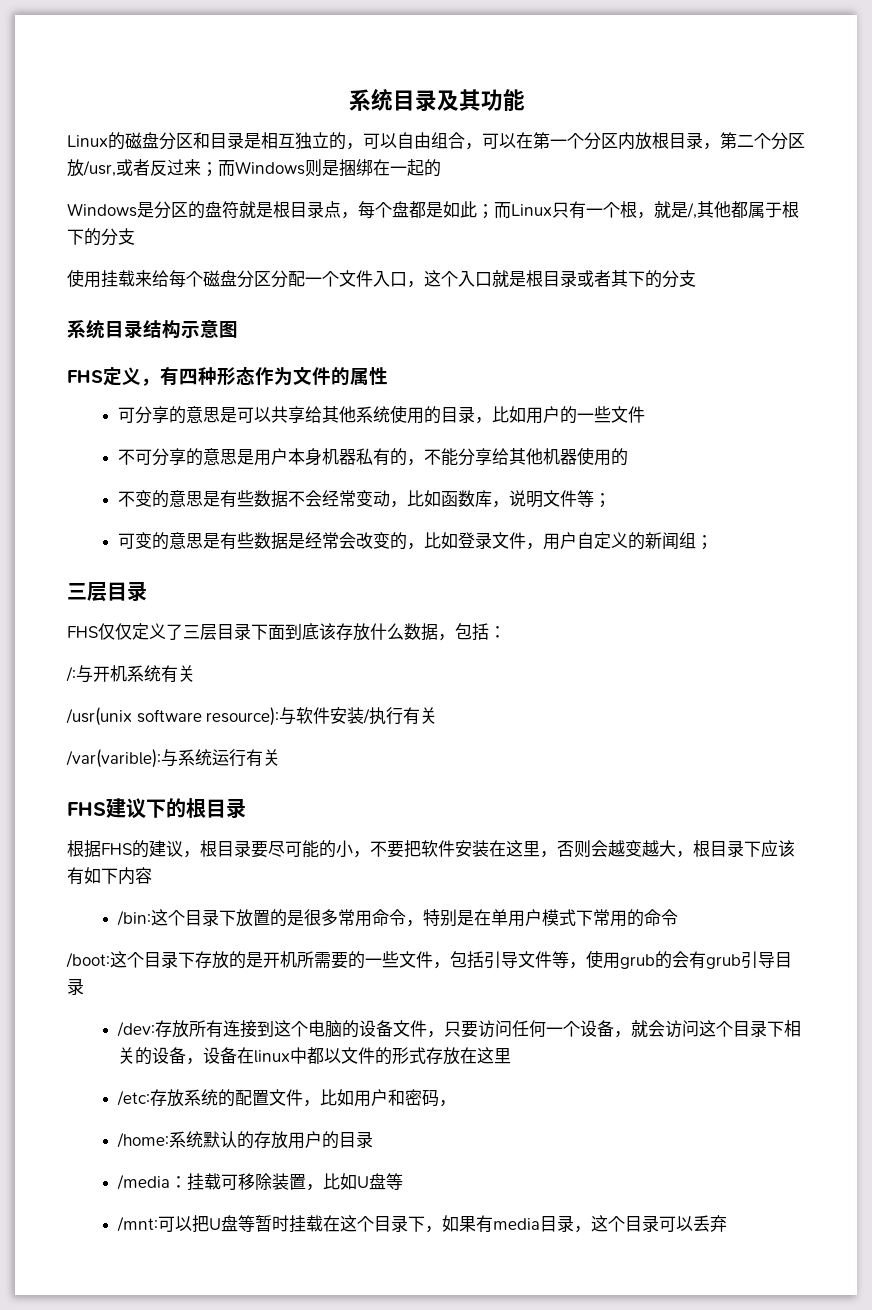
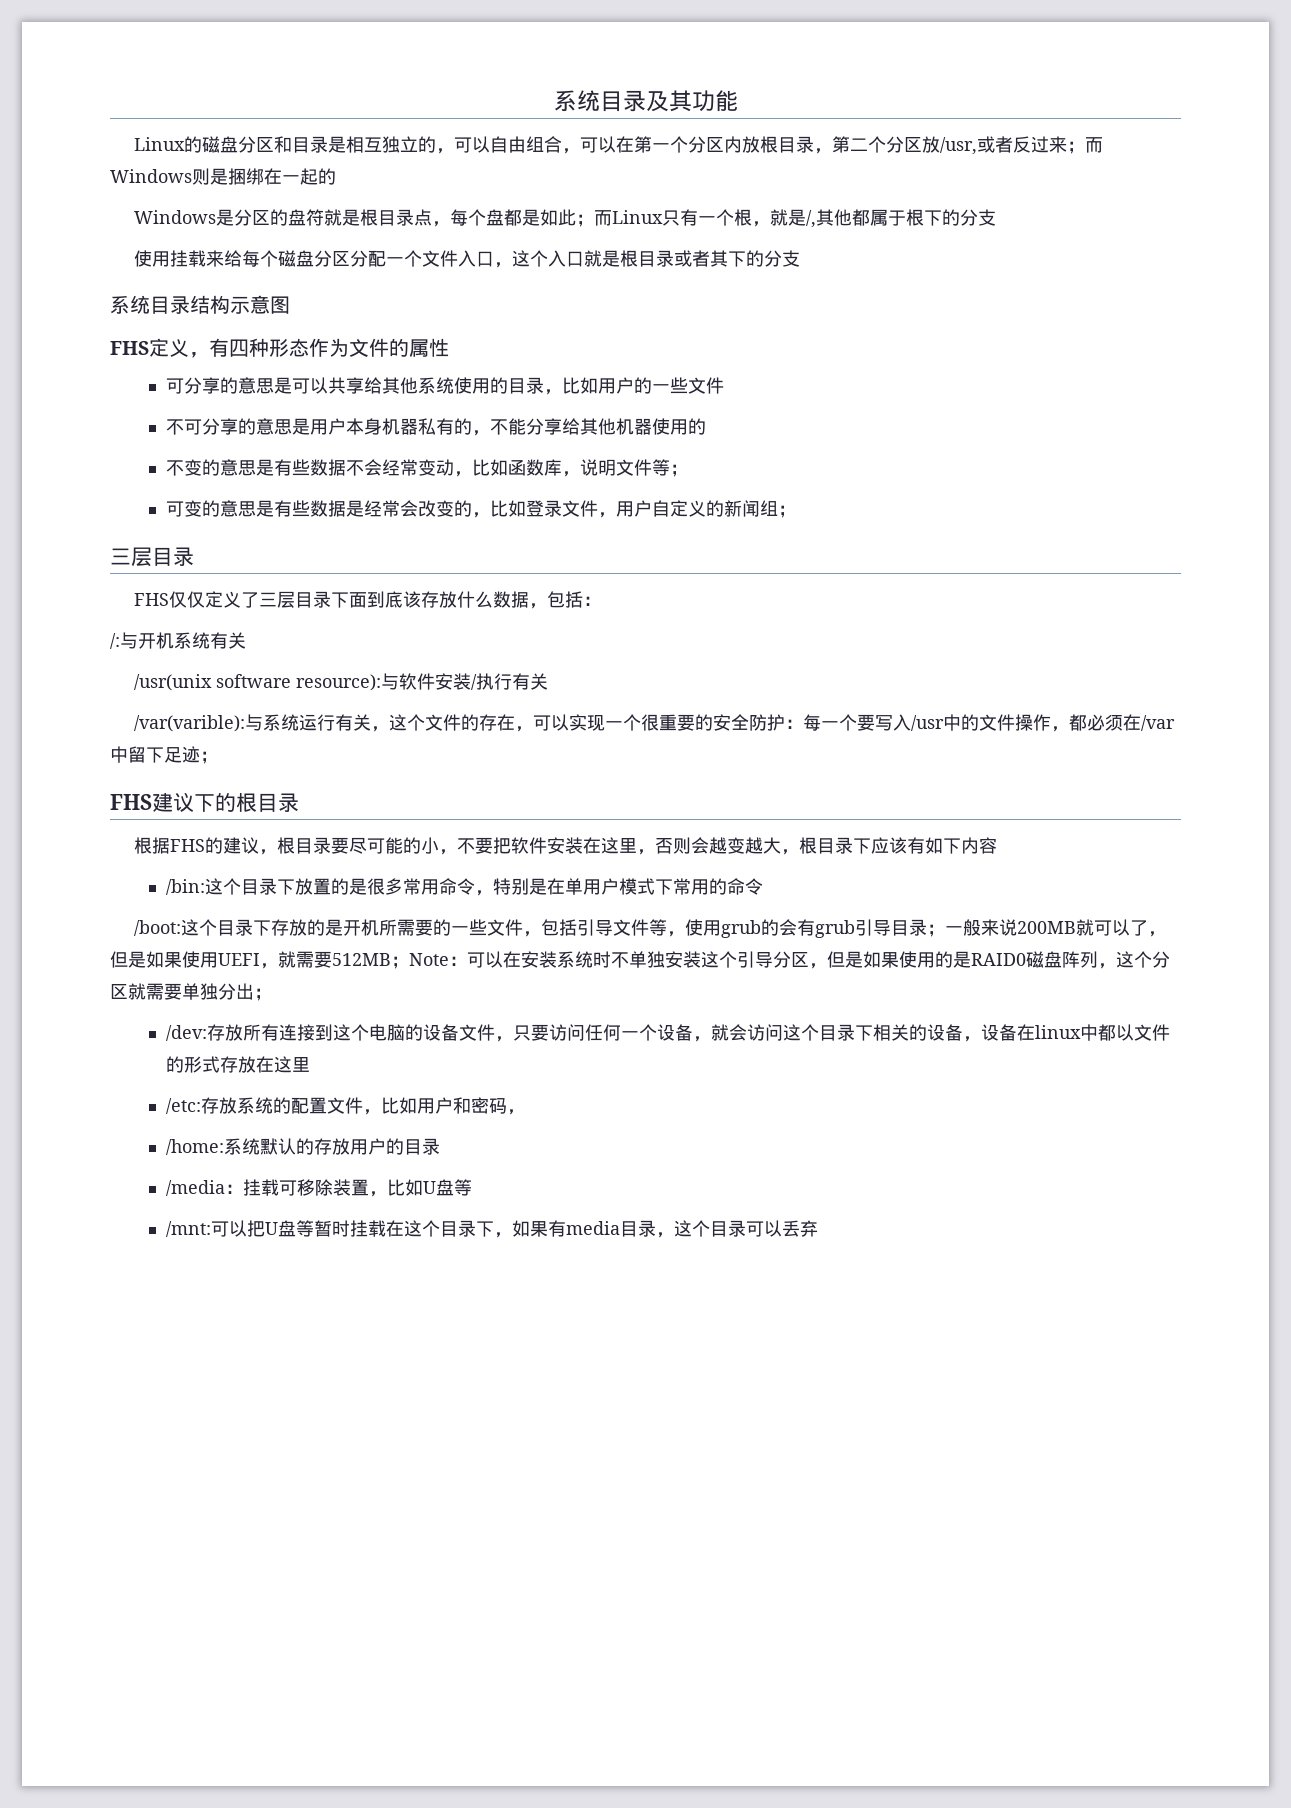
(280, 757) none -> [370,714,1175,732] [110,746,218,764] ，这个文件的存在，可以实现一个很重要的安全防护：每一个要写入/usr中的文件操作，都必须在/var中留下足迹；
(84, 986) none -> [926,919,1166,937] [110,951,1170,969] [110,983,272,1001] ；一般来说200MB就可以了，但是如果使用UEFI，就需要512MB；Note：可以在安装系统时不单独安装这个引导分区，但是如果使用的是RAID0磁盘阵列，这个分区就需要单独分出；

